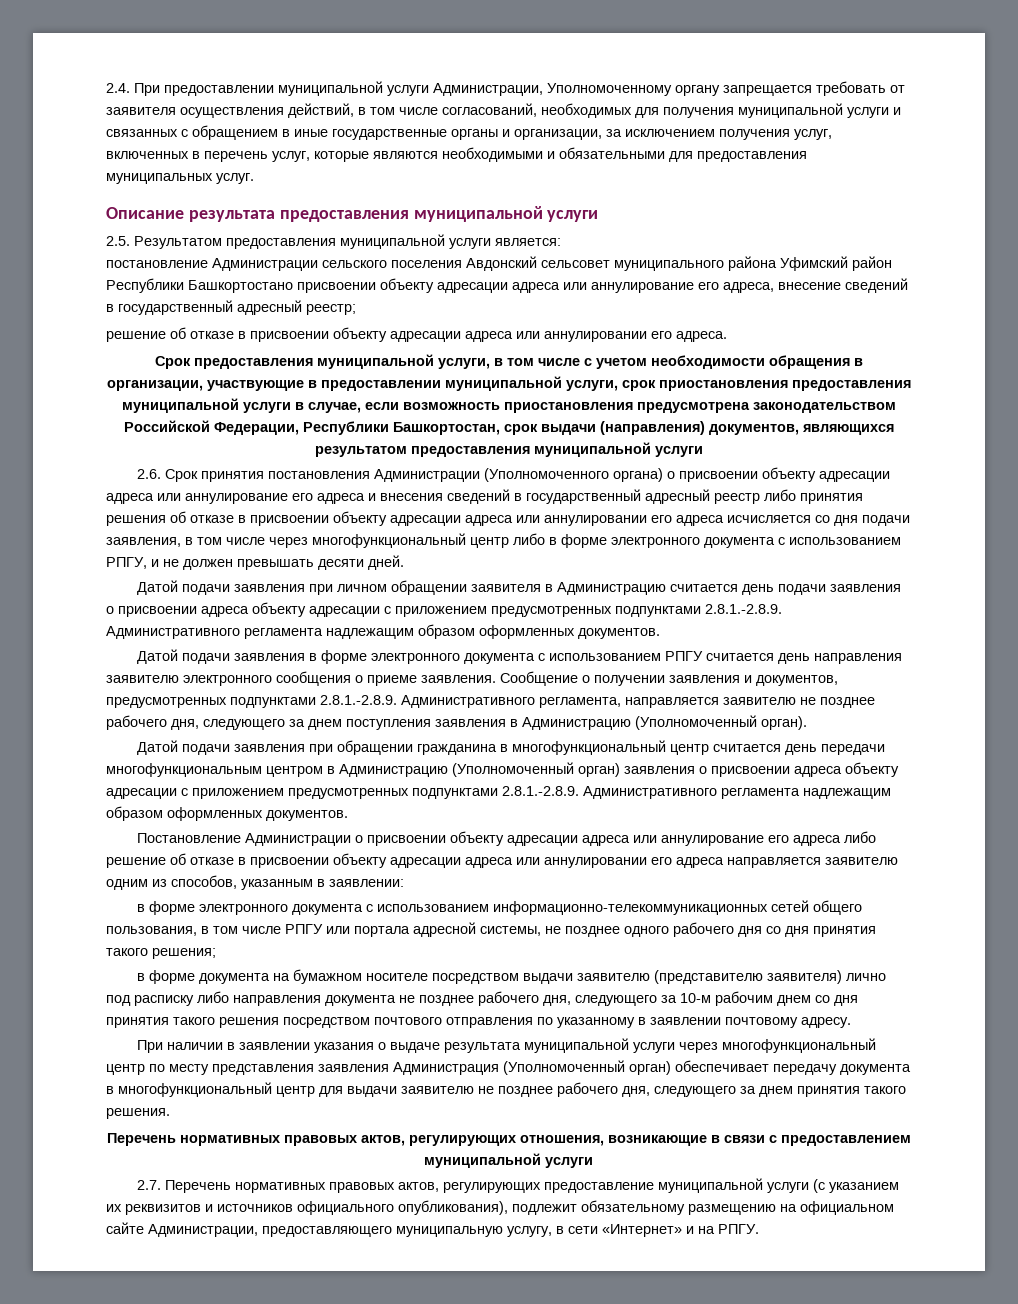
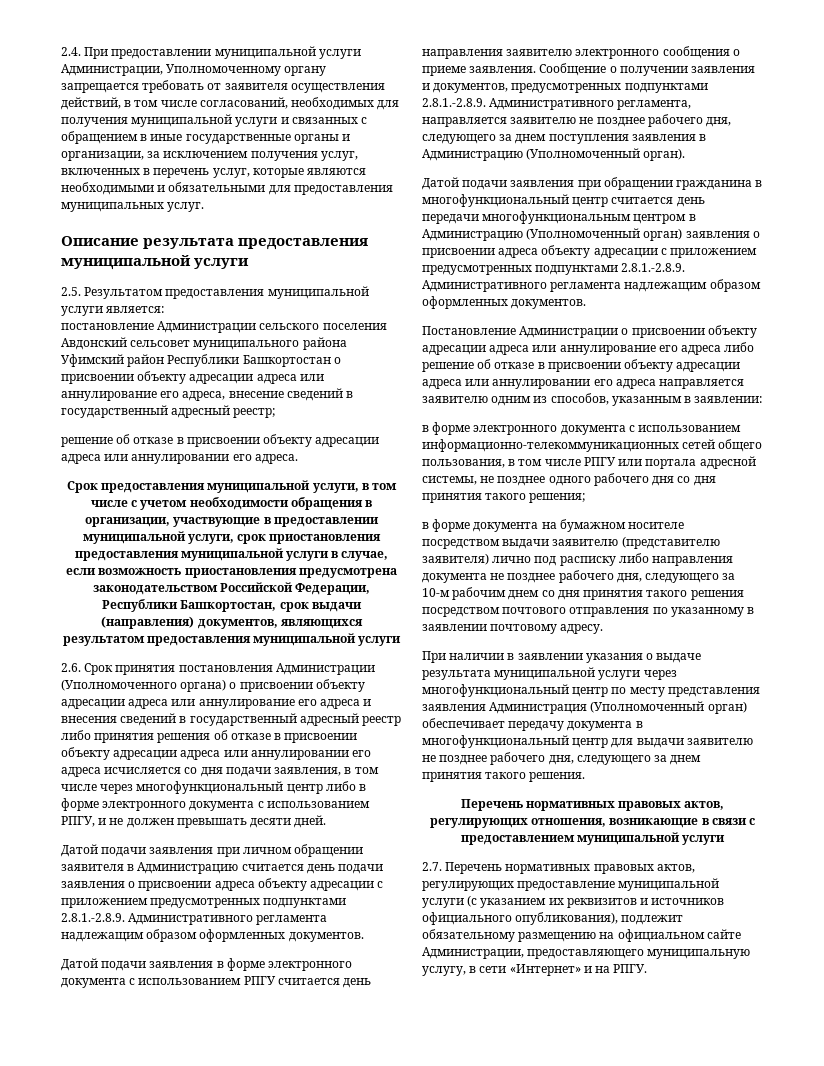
[188,280,293,293] Башкортостано -> [242,355,341,367] Башкортостан о

